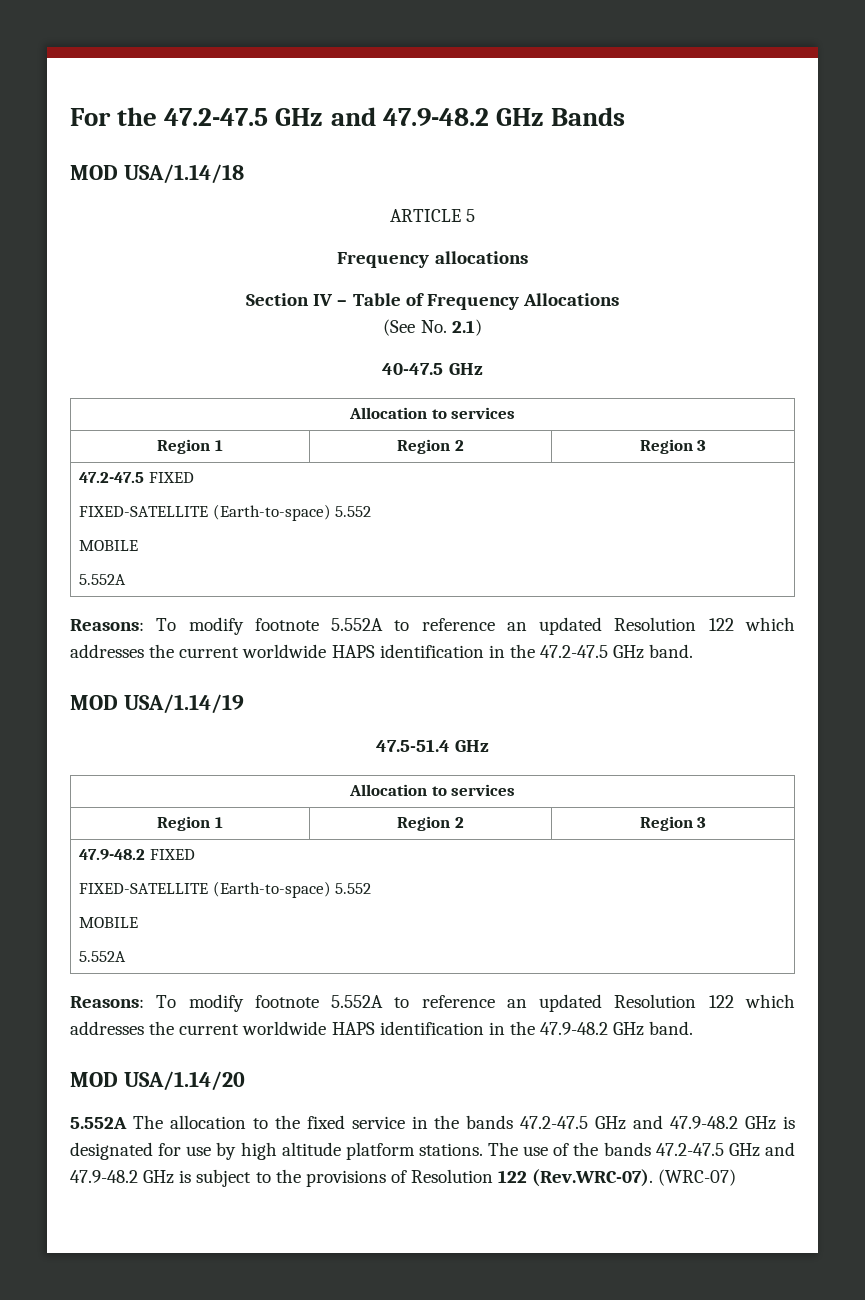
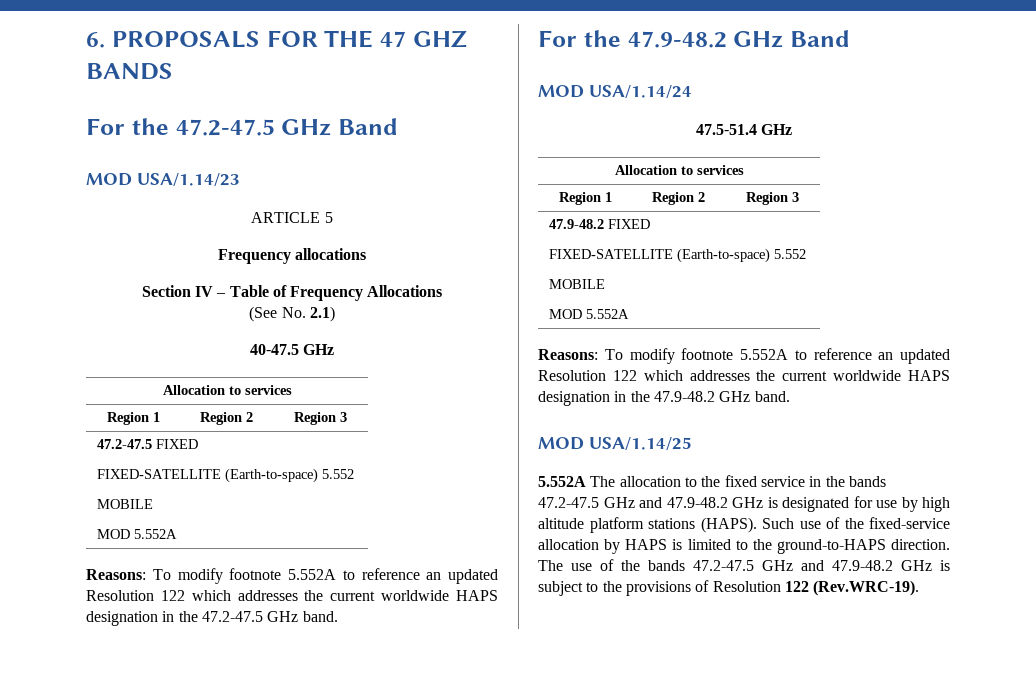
[70,107,626,126] [70,164,244,184] For the 47.2-47.5 GHz and 47.9-48.2 GHz Bands // MOD USA/1.14/18 -> [86,30,467,48] [86,63,173,80] [86,118,398,136] [86,173,240,187] 6. PROPOSALS FOR THE 47 GHZ BANDS // For the 47.2-47.5 GHz Band // MOD USA/1.14/23
(139, 545) none -> [96,529,130,539] MOD
[379,644,484,658] identification -> [86,611,158,626] designation
[70,694,244,714] // MOD USA/1.14/19 -> [538,30,850,48] [538,85,692,99] // For the 47.9-48.2 GHz Band // MOD USA/1.14/24
(139, 922) none -> [548,309,582,319] MOD
[379,1021,484,1035] identification -> [538,391,610,406] designation
[123,1071,245,1091] USA/1.14/20 -> [589,437,692,451] USA/1.14/25
[418,1143,483,1156] stations. -> [648,517,950,533] [538,539,950,554] stations (HAPS). Such use of the fixed-service allocation by HAPS is limited to the ground-to-HAPS direction.
[532,1169,737,1187] (Rev.WRC-07). (WRC-07) -> [813,580,920,596] (Rev.WRC-19).

